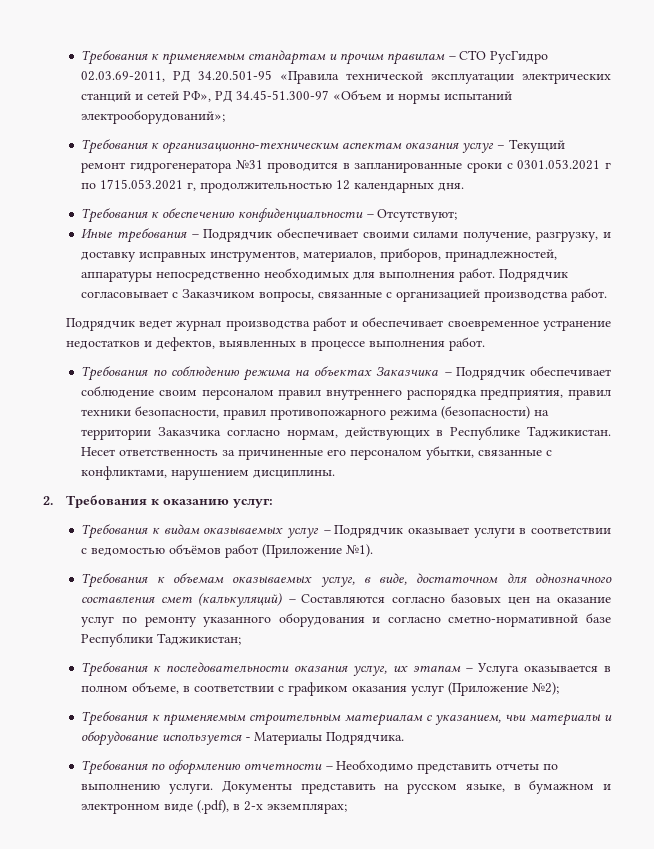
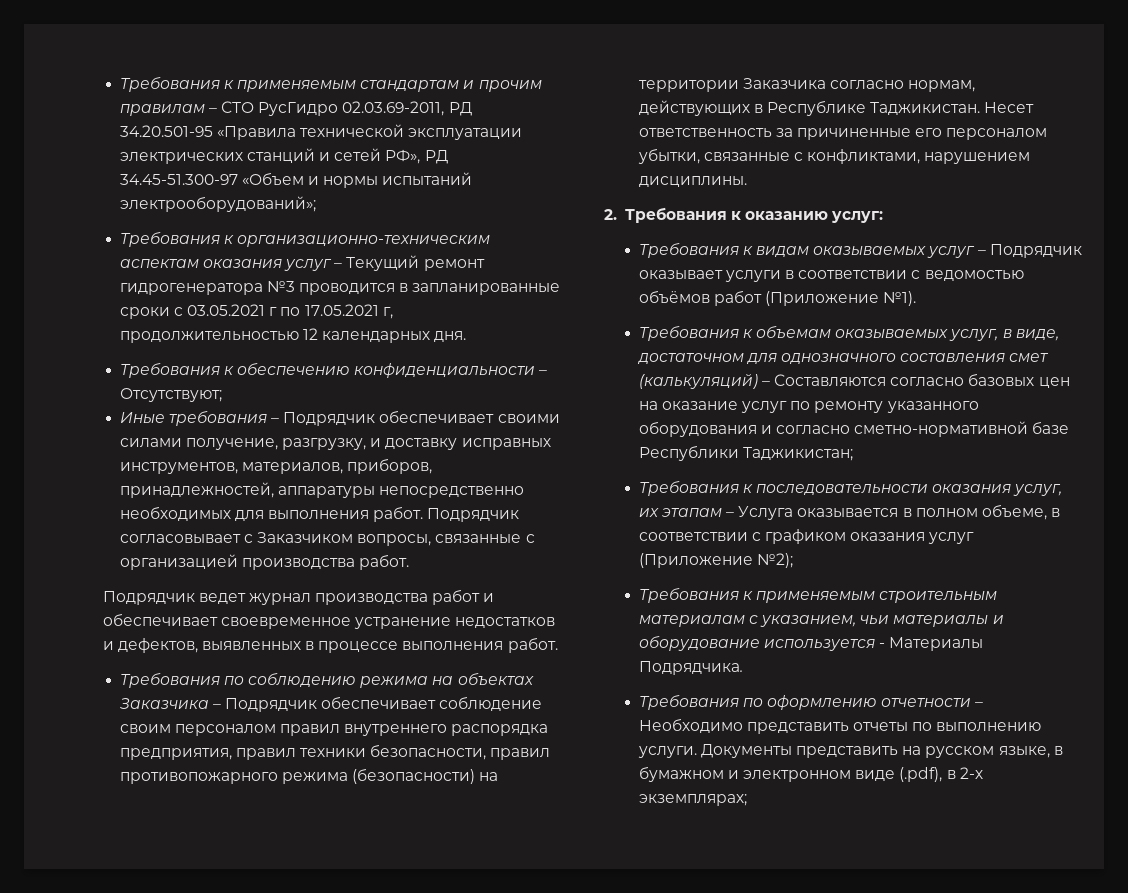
[235,160,263,170] №31 -> [266,281,295,292] №3
[517,159,601,170] 0301.053.2021 -> [186,304,265,316] 03.05.2021
[100,179,184,190] 1715.053.2021 -> [304,304,379,316] 17.05.2021

